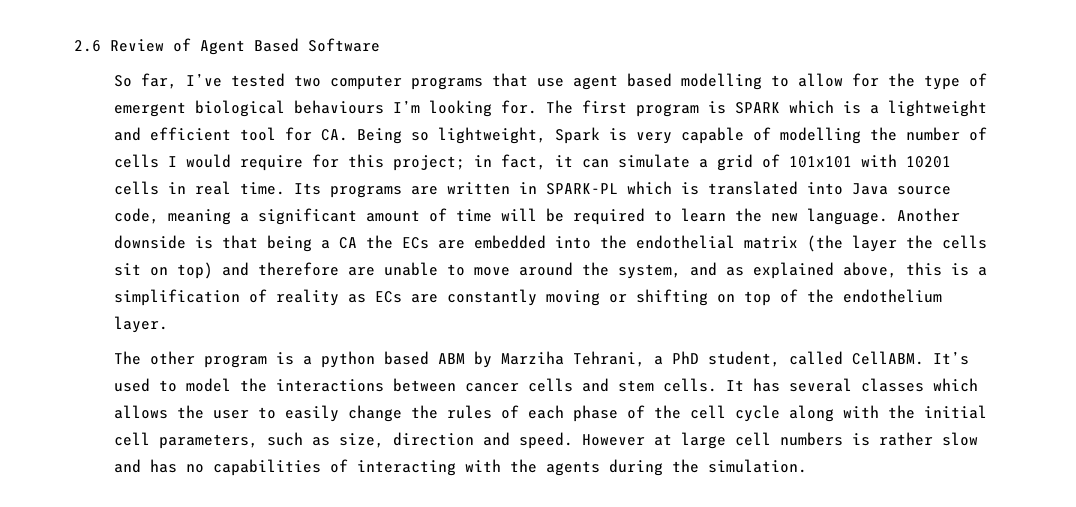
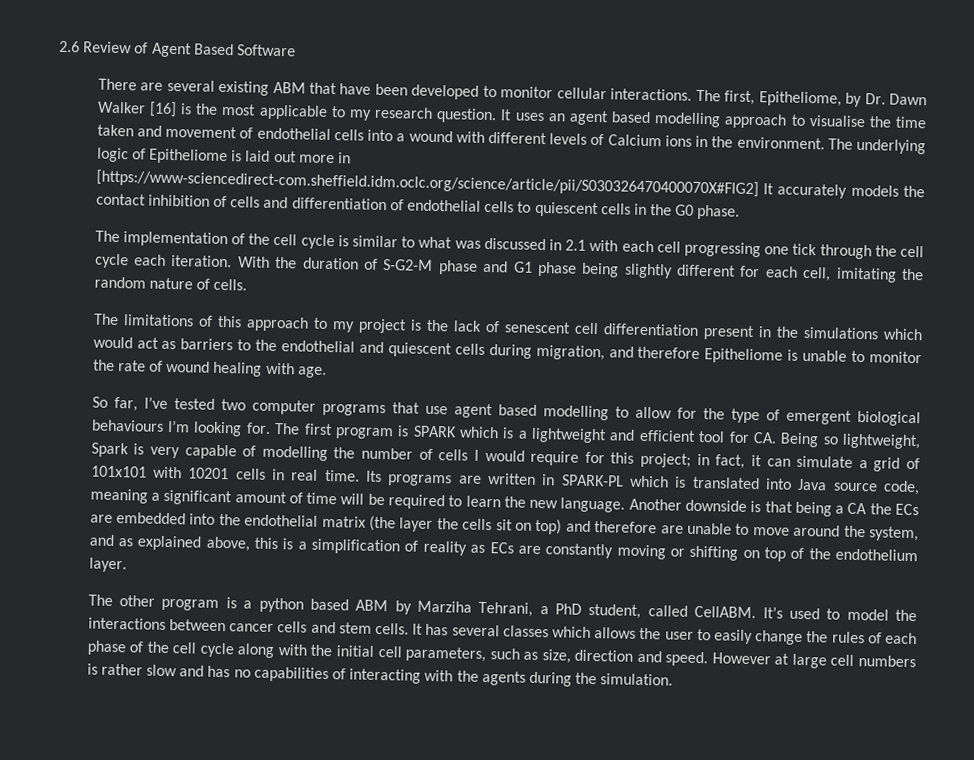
(380, 45) none -> [97,78,927,108] [96,101,928,129] [96,124,927,155] [96,147,351,165] [95,169,926,199] [95,193,741,220] [94,230,924,260] [94,253,925,283] [93,276,248,291] [92,313,924,341] [92,336,923,364] [92,359,327,378] // There are several existing ABM that have been developed to monitor cellular interactions. The first, Epitheliome, by Dr. Dawn Walker [16] is the most applicable to my research question. It uses an agent based modelling approach to visualise the time taken and movement of endothelial cells into a wound with different levels of Calcium ions in the environment. The underlying logic of Epitheliome is laid out more in [https://www-sciencedirect-com.sheffield.idm.oclc.org/science/article/pii/S030326470400070X#FIG2] It accurately models the contact inhibition of cells and differentiation of endothelial cells to quiescent cells in the G0 phase. // The implementation of the cell cycle is similar to what was discussed in 2.1 with each cell progressing one tick through the cell cycle each iteration. With the duration of S-G2-M phase and G1 phase being slightly different for each cell, imitating the random nature of cells. // The limitations of this approach to my project is the lack of senescent cell differentiation present in the simulations which would act as barriers to the endothelial and quiescent cells during migration, and therefore Epitheliome is unable to monitor the rate of wound healing with age.

